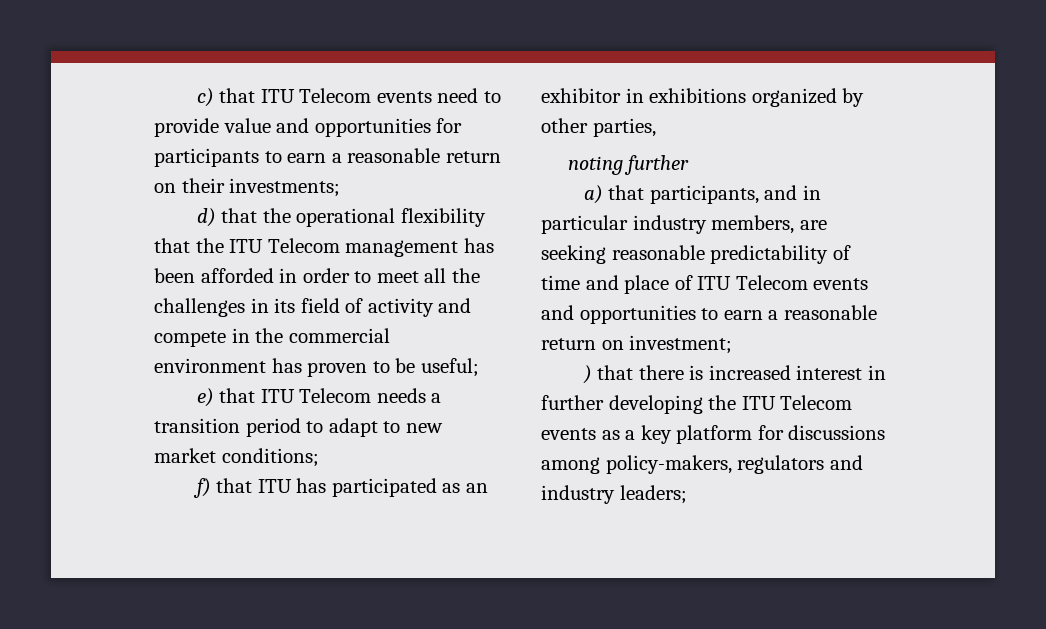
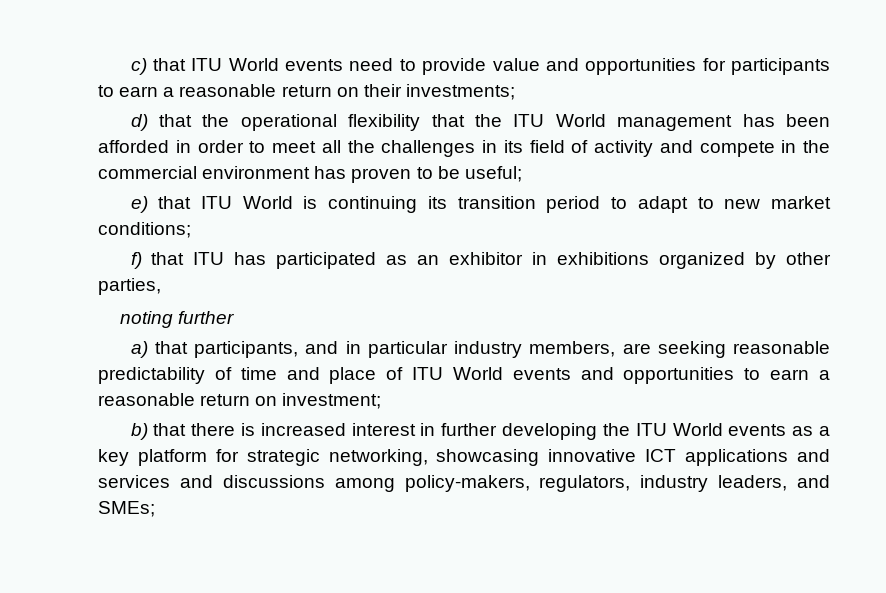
[299,88,372,103] Telecom -> [228,58,279,71] World
[267,238,340,253] Telecom -> [555,114,606,127] World
[299,388,442,403] Telecom needs a -> [242,196,447,213] World is continuing its
[735,275,808,290] Telecom -> [452,367,503,380] World
[582,365,592,384] ) -> [130,423,148,440] b)
[780,395,853,410] Telecom -> [672,423,723,436] World
[788,425,886,440] [541,455,863,474] [541,485,687,504] discussions among policy-makers, regulators and industry leaders; -> [246,449,831,466] [98,475,830,492] [98,501,155,517] strategic networking, showcasing innovative ICT applications and services and discussions among policy-makers, regulators, industry leaders, and SMEs;

